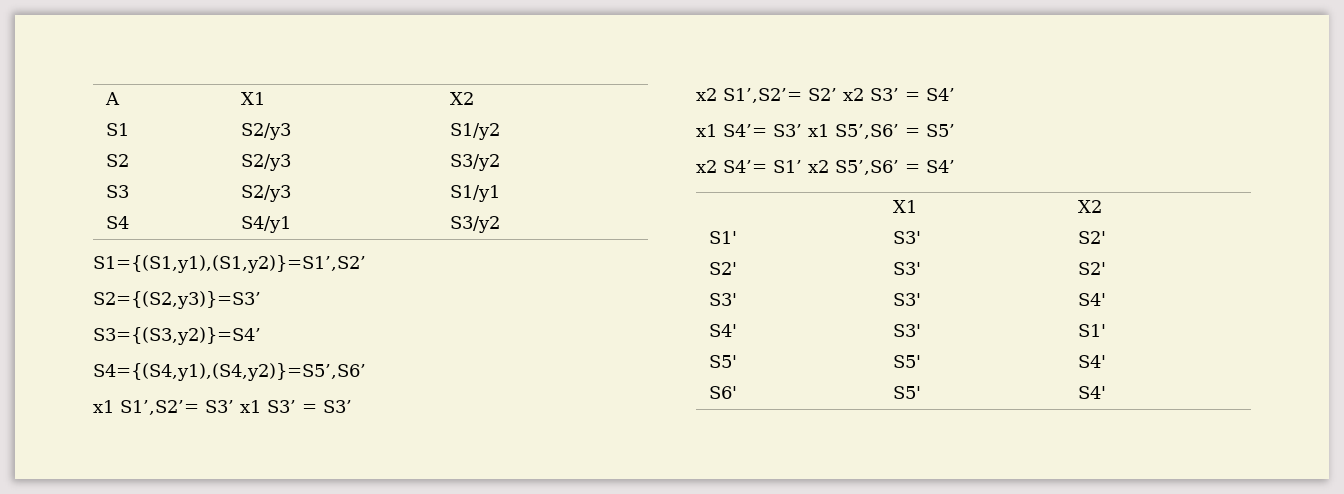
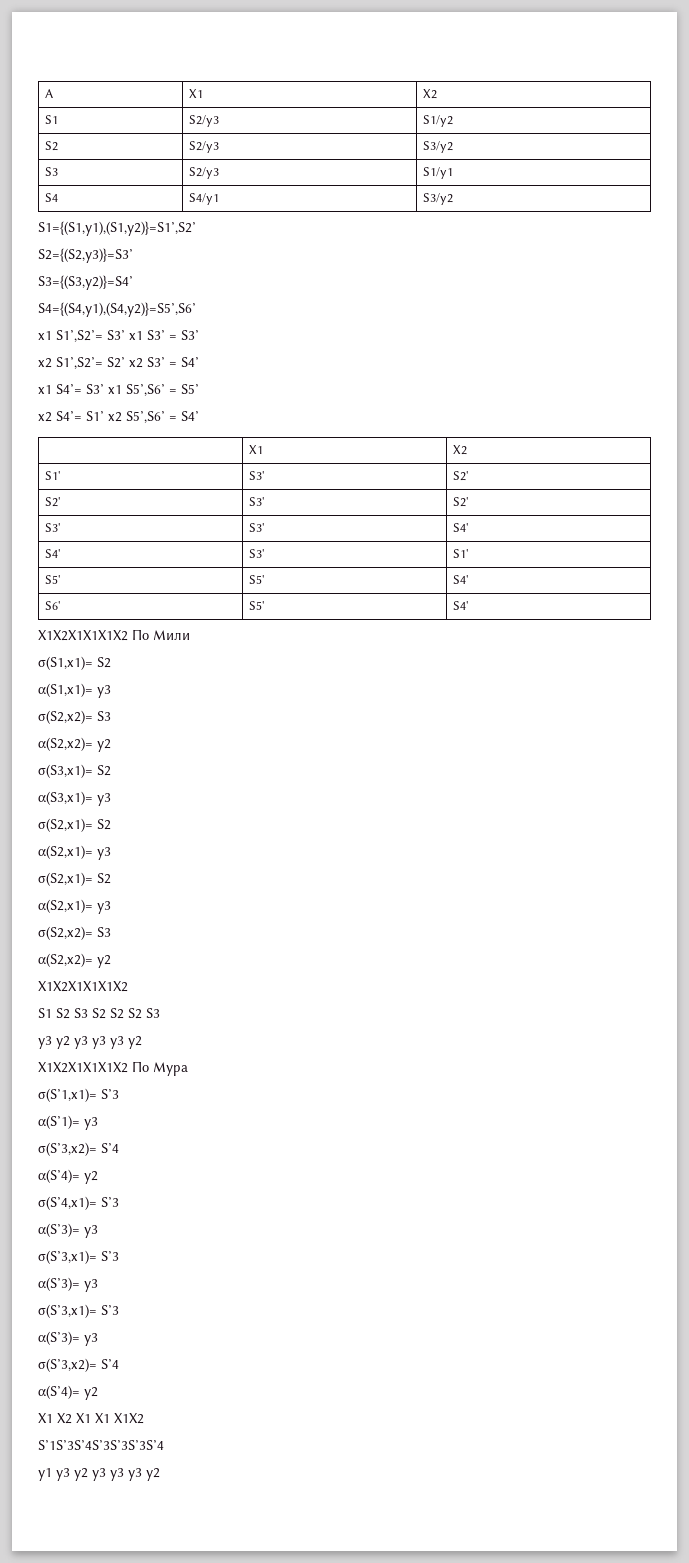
(1106, 392) none -> [38,629,190,641] [38,656,111,670] [38,683,111,698] [38,710,111,724] [38,737,111,752] [38,764,111,778] [38,791,111,806] [38,818,111,832] [38,845,111,860] [38,872,111,886] [38,899,111,914] [38,926,111,940] [38,953,111,968] [38,981,128,992] [38,1008,160,1019] [38,1036,142,1049] [38,1061,188,1076] [38,1088,119,1102] [38,1115,98,1130] [38,1142,119,1156] [38,1169,98,1184] [38,1196,119,1210] [38,1223,98,1238] [38,1250,119,1264] [38,1277,98,1292] [38,1304,119,1318] [38,1331,98,1346] [38,1358,119,1372] [38,1385,98,1400] [38,1413,144,1424] [38,1440,164,1450] [38,1468,160,1481] // X1X2X1X1X1X2 По Мили // σ(S1,x1)= S2 // α(S1,x1)= y3 // σ(S2,x2)= S3 // α(S2,x2)= y2 // σ(S3,x1)= S2 // α(S3,x1)= y3 // σ(S2,x1)= S2 // α(S2,x1)= y3 // σ(S2,x1)= S2 // α(S2,x1)= y3 // σ(S2,x2)= S3 // α(S2,x2)= y2 // X1X2X1X1X1X2 // S1 S2 S3 S2 S2 S2 S3 // y3 y2 y3 y3 y3 y2 // X1X2X1X1X1X2 По Мура // σ(S’1,x1)= S’3 // α(S’1)= y3 // σ(S’3,x2)= S’4 // α(S’4)= y2 // σ(S’4,x1)= S’3 // α(S’3)= y3 // σ(S’3,x1)= S’3 // α(S’3)= y3 // σ(S’3,x1)= S’3 // α(S’3)= y3 // σ(S’3,x2)= S’4 // α(S’4)= y2 // X1 X2 X1 X1 X1X2 // S’1S’3S’4S’3S’3S’3S’4 // y1 y3 y2 y3 y3 y3 y2

